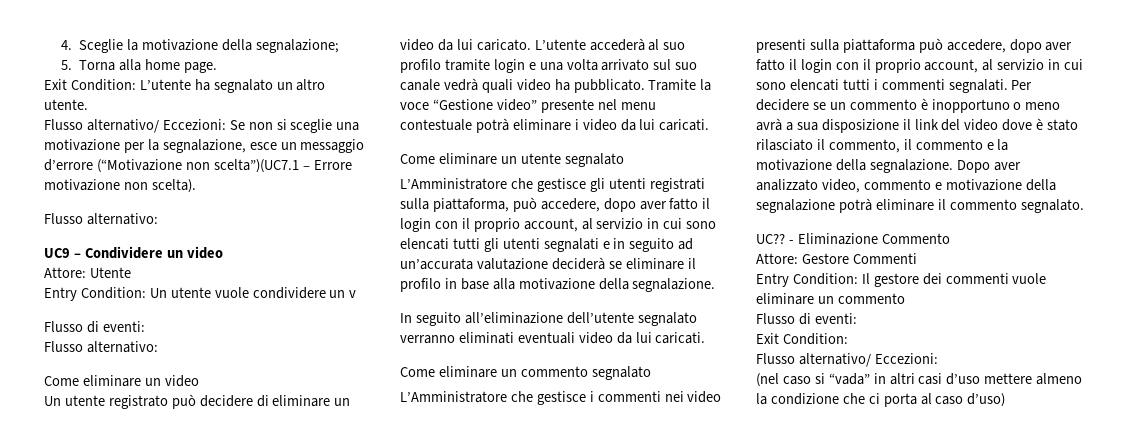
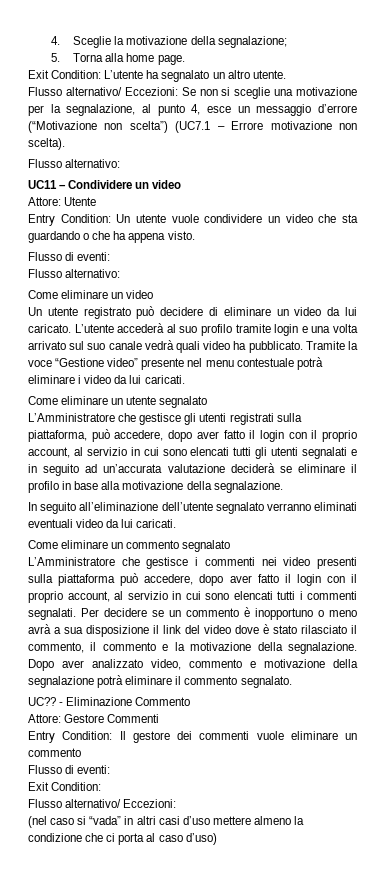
(246, 146) none -> [142,104,201,116] al punto 4,
[213,159,299,173] scelta”)(UC7.1 -> [129,121,211,133] scelta”) (UC7.1
[44,248,70,258] UC9 -> [28,180,57,189] UC11
[349,290,357,298] v -> [285,214,358,223] [28,231,195,243] video che sta guardando o che ha appena visto.

